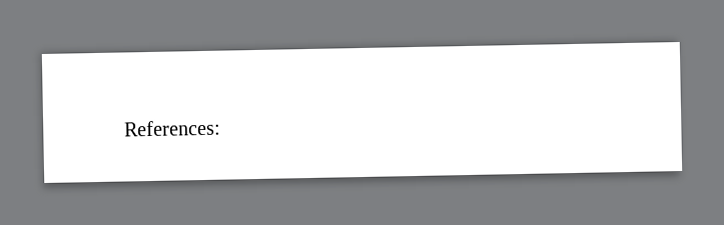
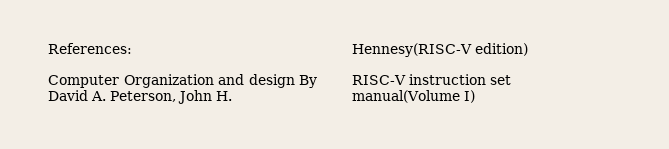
(221, 128) none -> [48,74,317,88] [48,90,232,104] [352,43,528,57] [352,74,511,85] [352,90,475,103] // Computer Organization and design By David A. Peterson, John H. Hennesy(RISC-V edition) // RISC-V instruction set manual(Volume I)

